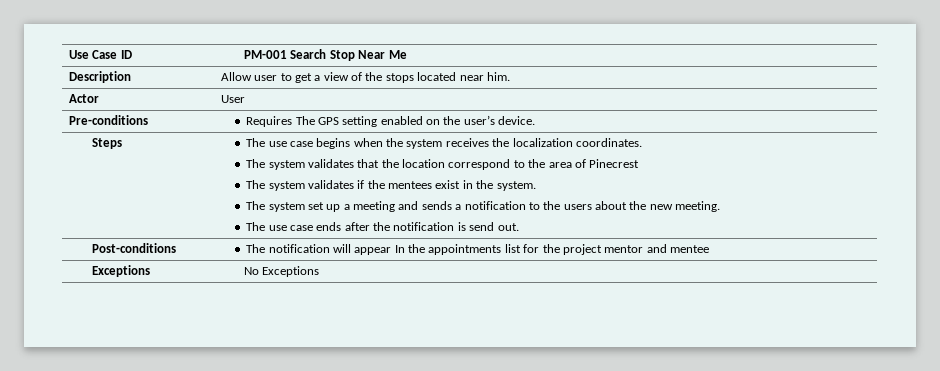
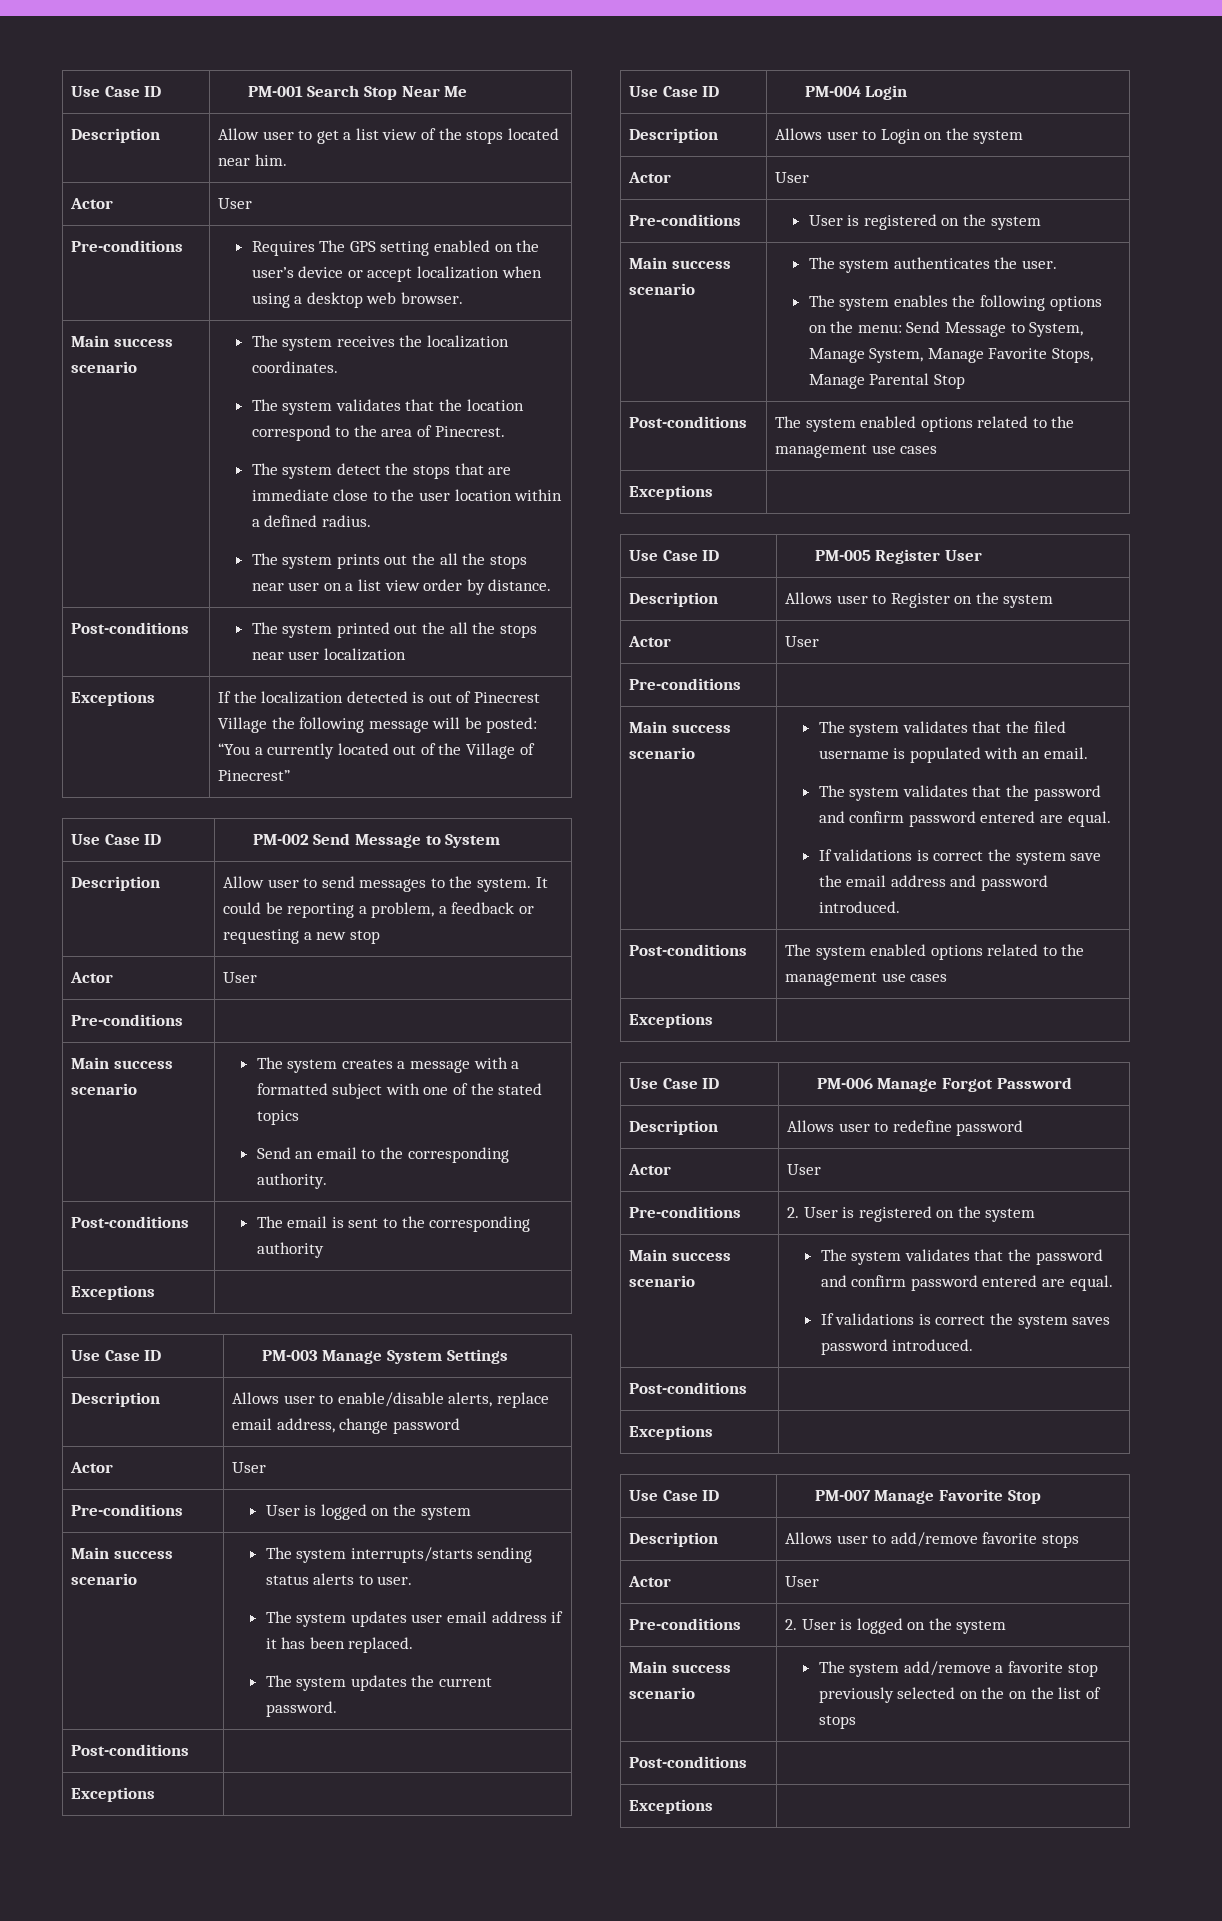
(321, 78) none -> [355,128,379,140] list
[498,116,536,125] [92,138,123,149] [246,138,404,149] device. // Steps | The use case begins when the -> [298,266,542,282] [251,292,463,308] [70,335,173,347] [70,361,137,373] [251,335,278,347] device or accept localization when using a desktop web browser. // Main success scenario | The
[589,159,640,168] [246,180,536,191] [246,201,721,212] [246,222,519,231] [92,243,177,253] [246,244,710,255] [92,265,151,277] [244,266,320,277] Pinecrest // The system validates if the mentees exist in the system. // The system set up a meeting and sends a notification to the users about the new meeting. // The use case ends after the notification is send out. // Post-conditions | The notification will appear In the appointments list for the project mentor and mentee // Exceptions | No Exceptions -> [434,426,505,437] [251,463,512,479] [251,489,563,501] [251,515,371,527] [251,553,527,569] [251,579,552,595] [70,622,189,634] [251,622,537,638] [251,648,406,661] [70,691,155,706] [217,691,541,704] [217,717,538,733] [217,743,535,759] [217,770,290,781] [70,834,162,845] [252,833,501,848] [70,876,160,891] [222,876,548,892] [222,902,535,918] [222,929,380,944] [69,972,113,983] [222,972,257,983] [70,1014,183,1026] [70,1057,173,1069] [70,1083,137,1095] [256,1057,520,1073] [256,1083,543,1099] [256,1110,299,1125] [256,1147,509,1163] [256,1173,327,1189] [70,1216,189,1228] [256,1216,531,1232] [256,1242,324,1258] [70,1285,155,1300] [70,1350,162,1361] [261,1349,508,1364] [70,1392,160,1407] [231,1392,549,1408] [231,1418,460,1434] [69,1462,113,1473] [231,1462,266,1473] [70,1504,183,1516] [265,1504,471,1520] [70,1547,173,1559] [70,1573,137,1585] [265,1547,533,1563] [265,1573,413,1585] [265,1611,564,1627] [265,1637,414,1653] [265,1675,492,1691] [265,1701,337,1717] [70,1744,189,1756] [70,1787,155,1802] [628,86,720,97] [804,85,908,100] [628,128,718,143] [774,128,1024,144] [627,172,671,183] [774,172,809,183] [628,214,741,226] [808,214,1041,230] [628,257,731,269] [628,283,695,295] [808,257,1057,273] [808,295,1102,311] [808,321,1084,337] [808,348,1093,363] [808,373,965,389] [628,416,747,428] [774,416,1075,432] [774,444,938,458] [628,485,713,500] [628,550,720,561] [814,549,982,564] [628,592,718,607] [784,592,1054,608] [627,636,671,647] [784,636,819,647] [628,678,741,690] [628,721,731,733] [628,747,695,759] [818,721,1066,737] [818,747,1088,763] [818,785,1101,801] [818,811,1111,827] [818,849,1102,865] [818,875,1048,891] [818,901,900,913] [628,944,747,956] [784,944,1085,960] [784,972,948,986] [628,1013,713,1028] [628,1078,720,1089] [816,1077,1072,1092] [628,1120,718,1135] [786,1120,1024,1136] [627,1164,671,1175] [786,1164,821,1175] [628,1206,741,1218] [786,1206,1036,1222] [628,1249,731,1261] [628,1275,695,1287] [820,1249,1103,1265] [820,1275,1113,1291] [820,1313,1111,1329] [820,1339,974,1355] [628,1382,747,1394] [628,1425,713,1440] [628,1490,720,1501] [814,1489,1041,1504] [628,1532,718,1547] [784,1532,1079,1548] [627,1576,671,1587] [784,1576,819,1587] [628,1618,741,1630] [784,1618,1007,1634] [628,1661,731,1673] [628,1687,695,1699] [818,1661,1098,1677] [818,1687,1101,1703] [818,1715,856,1729] [628,1756,747,1768] [628,1799,713,1814] Pinecrest. // The system detect the stops that are immediate close to the user location within a defined radius. // The system prints out the all the stops near user on a list view order by distance. // Post-conditions | The system printed out the all the stops near user localization // Exceptions | If the localization detected is out of Pinecrest Village the following message will be posted: “You a currently located out of the Village of Pinecrest” // Use Case ID | PM-002 Send Message to System // Description | Allow user to send messages to the system. It could be reporting a problem, a feedback or requesting a new stop // Actor | User // Pre-conditions | // Main success scenario | The system creates a message with a formatted subject with one of the stated topics // Send an email to the corresponding authority. // Post-conditions | The email is sent to the corresponding authority // Exceptions | // Use Case ID | PM-003 Manage System Settings // Description | Allows user to enable/disable alerts, replace email address, change password // Actor | User // Pre-conditions | User is logged on the system // Main success scenario | The system interrupts/starts sending status alerts to user. // The system updates user email address if it has been replaced. // The system updates the current password. // Post-conditions | // Exceptions | // Use Case ID | PM-004 Login // Description | Allows user to Login on the system // Actor | User // Pre-conditions | User is registered on the system // Main success scenario | The system authenticates the user. // The system enables the following options on the menu: Send Message to System, Manage System, Manage Favorite Stops, Manage Parental Stop // Post-conditions | The system enabled options related to the management use cases // Exceptions | // Use Case ID | PM-005 Register User // Description | Allows user to Register on the system // Actor | User // Pre-conditions | // Main success scenario | The system validates that the filed username is populated with an email. // The system validates that the password and confirm password entered are equal. // If validations is correct the system save the email address and password introduced. // Post-conditions | The system enabled options related to the management use cases // Exceptions | // Use Case ID | PM-006 Manage Forgot Password // Description | Allows user to redefine password // Actor | User // Pre-conditions | 2. User is registered on the system // Main success scenario | The system validates that the password and confirm password entered are equal. // If validations is correct the system saves password introduced. // Post-conditions | // Exceptions | // Use Case ID | PM-007 Manage Favorite Stop // Description | Allows user to add/remove favorite stops // Actor | User // Pre-conditions | 2. User is logged on the system // Main success scenario | The system add/remove a favorite stop previously selected on the on the list of stops // Post-conditions | // Exceptions |

